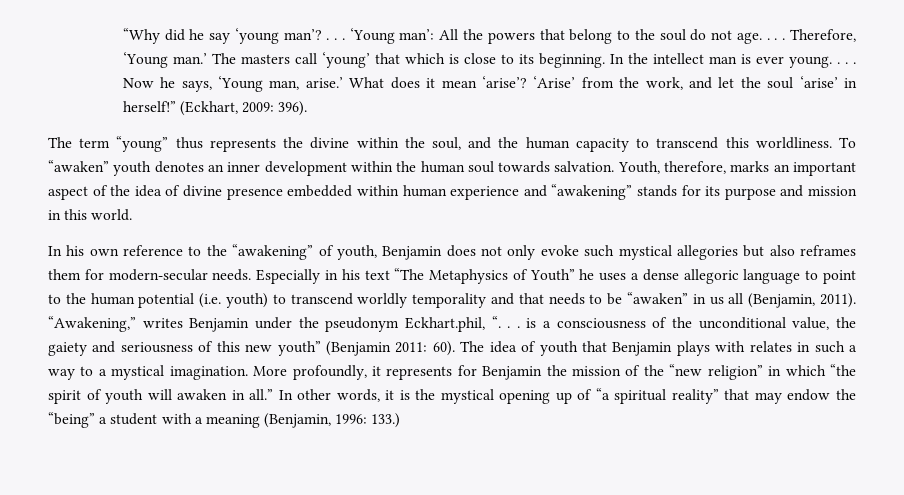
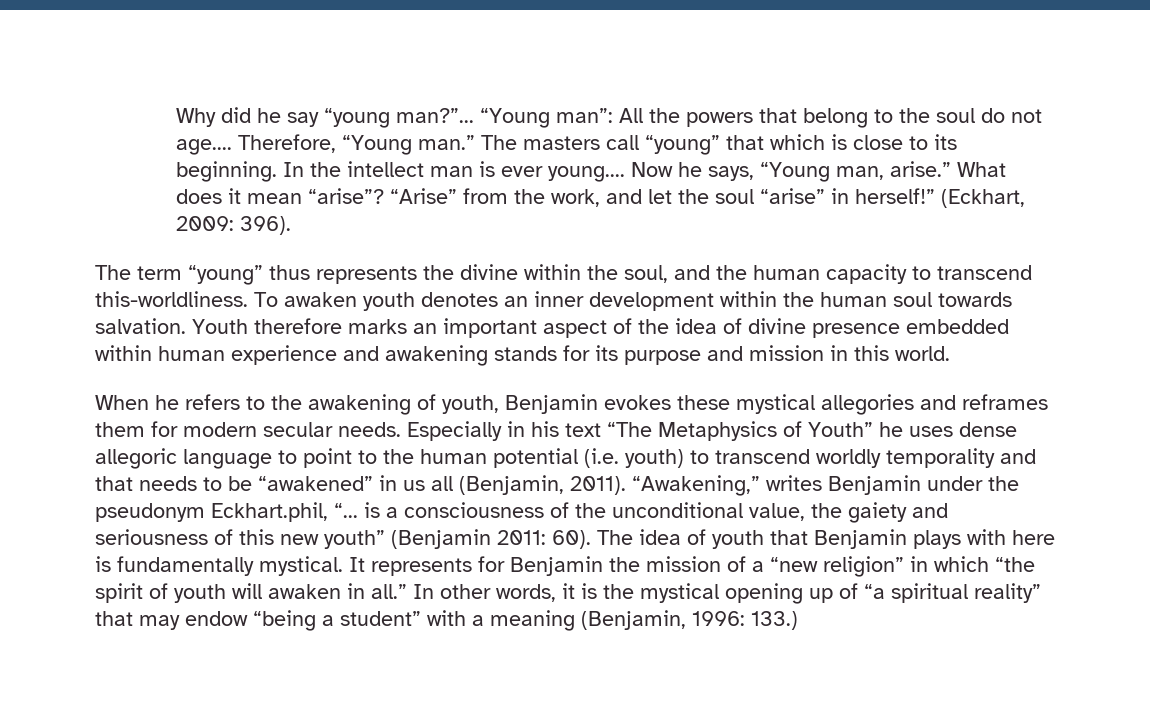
[122,28,160,44] “Why -> [176,108,217,127] Why
[234,28,435,44] ‘young man’? . . . ‘Young man’: -> [324,108,614,128] “young man?”... “Young man”:
[736,29,856,44] [122,52,207,68] age. . . . Therefore, ‘Young man.’ -> [176,134,476,155] age.... Therefore, “Young man.”
[321,52,370,68] ‘young’ -> [645,135,721,155] “young”
[788,56,856,68] [122,76,343,92] young. . . . Now he says, ‘Young man, arise.’ -> [548,161,952,182] young.... Now he says, “Young man, arise.”
[481,76,576,88] ‘arise’? ‘Arise’ -> [308,188,458,204] “arise”? “Arise”
[799,76,838,88] ‘arise’ -> [760,188,826,204] “arise”
[725,137,856,149] [48,160,109,172] this worldliness. To “awaken” -> [95,291,357,307] this-worldliness. To awaken
[617,161,727,174] Youth, therefore, -> [192,318,342,334] Youth therefore
[551,184,633,200] “awakening” -> [385,345,488,366] awakening
[48,244,314,260] In his own reference to the “awakening” -> [95,394,411,415] When he refers to the awakening
[446,245,795,260] does not only evoke such mystical allegories but also -> [604,394,956,415] evokes these mystical allegories and
[108,269,208,281] modern-secular -> [183,422,333,437] modern secular
[631,273,640,280] a -> (953, 431) none
[627,292,688,304] “awaken” -> [258,476,373,491] “awakened”
[491,316,520,328] “. . . -> [334,503,358,518] “...
[749,341,858,353] [48,365,381,380] relates in such a way to a mystical imagination. More profoundly, it -> [1012,530,1055,545] [95,556,365,576] here is fundamentally mystical. It
[643,365,664,376] the -> [752,561,764,572] a
[836,389,856,400] [48,412,158,428] the “being” a student -> [253,610,421,631] “being a student”

